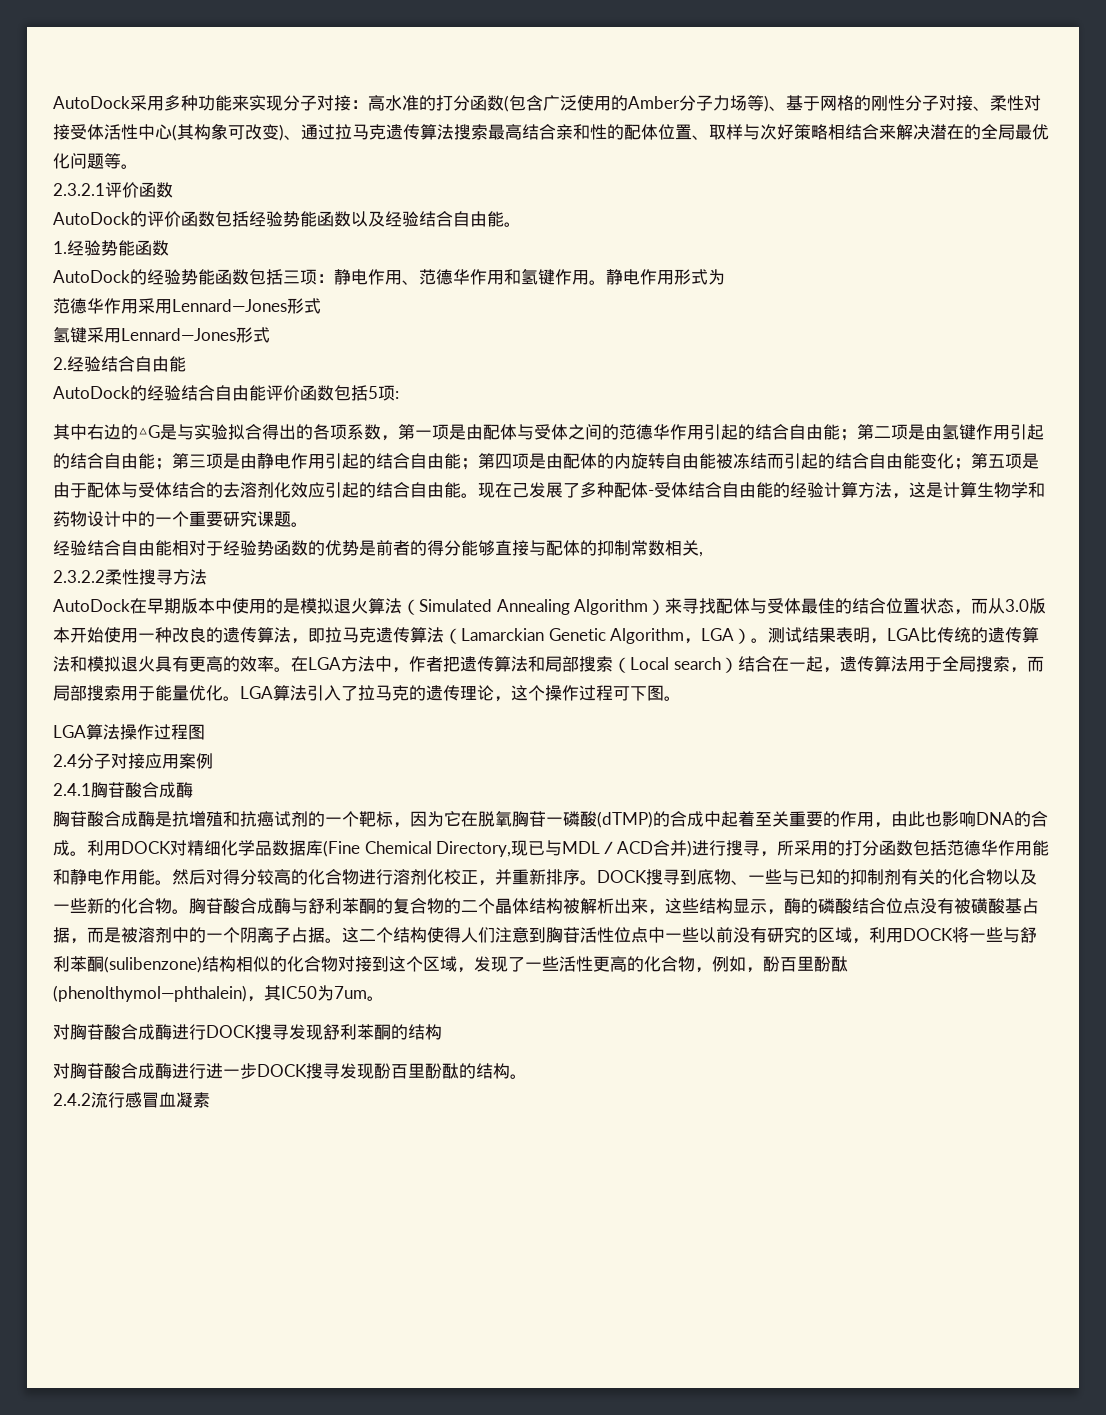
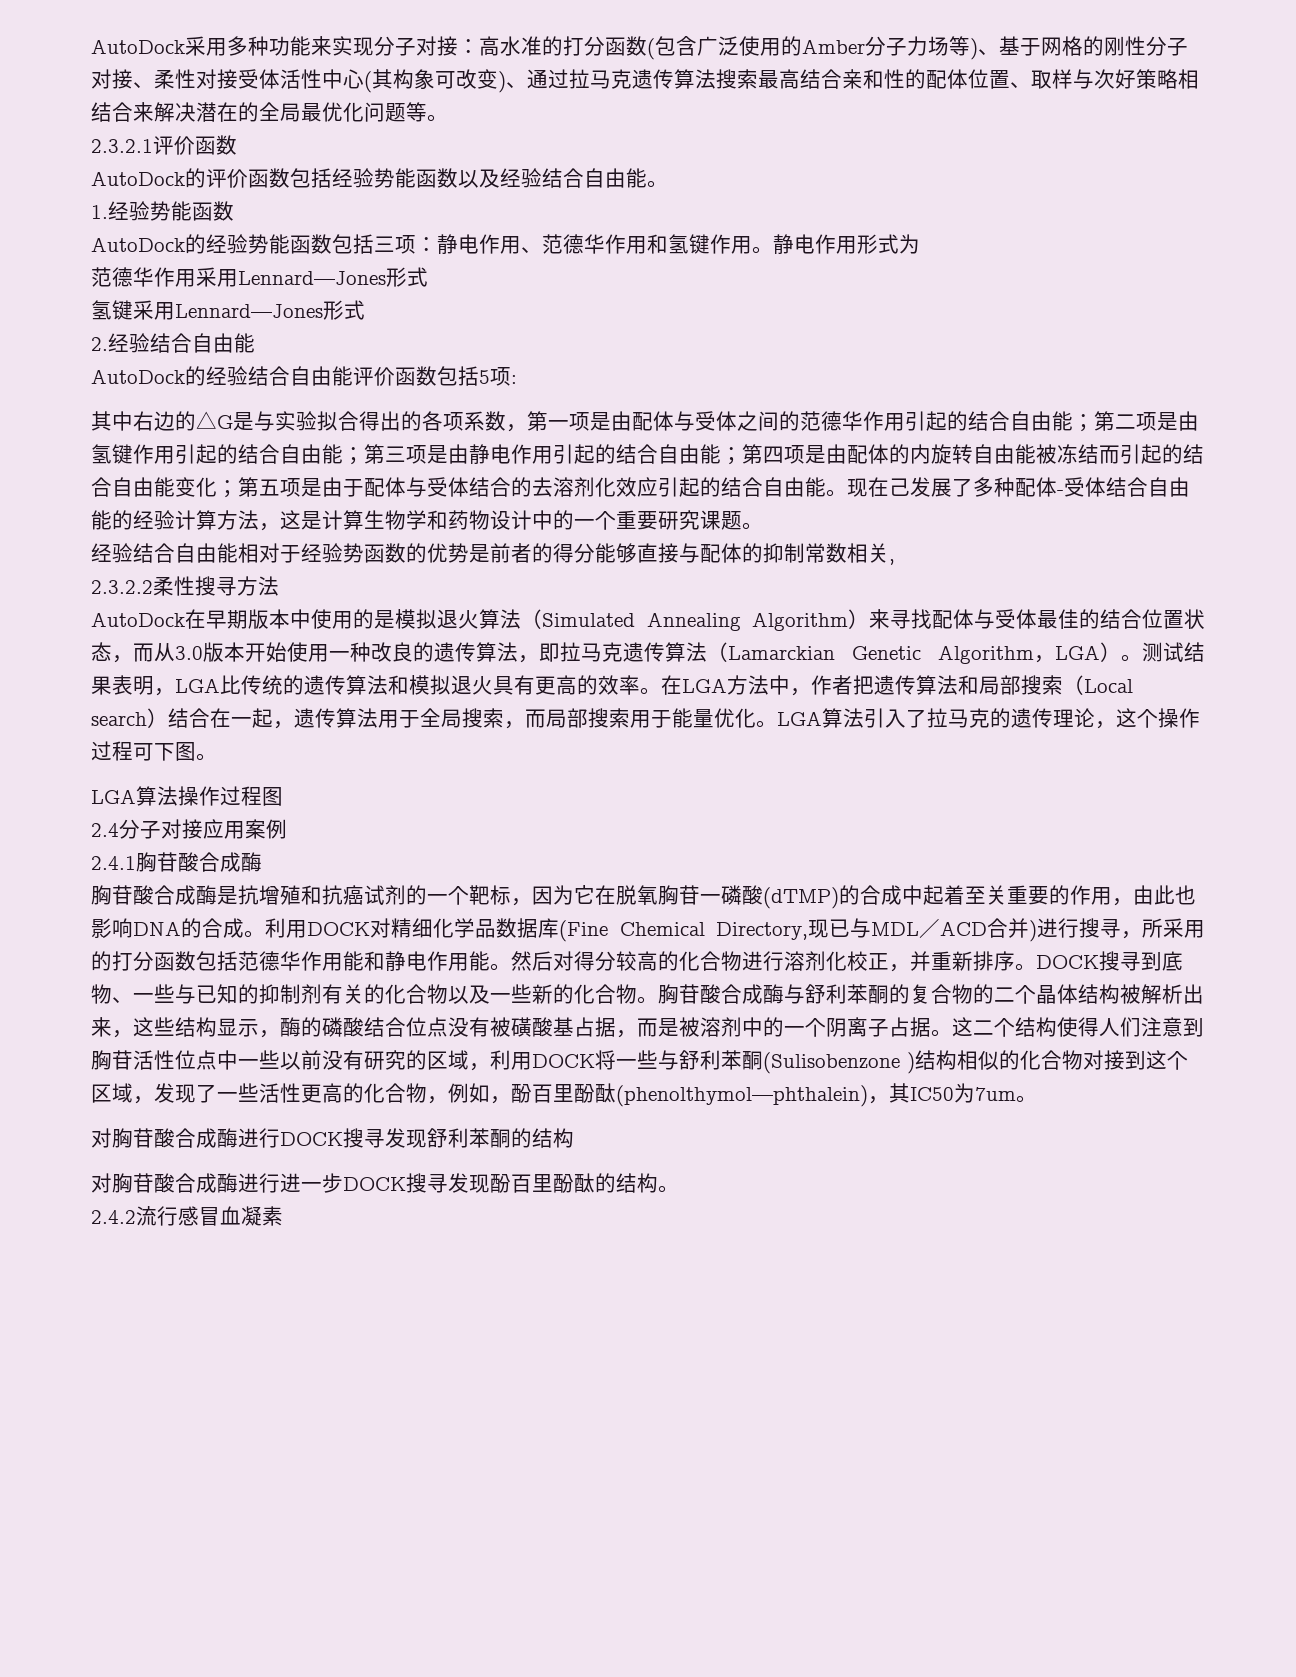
[104,956,202,973] (sulibenzone) -> [763,1052,915,1074] (Sulisobenzone )

